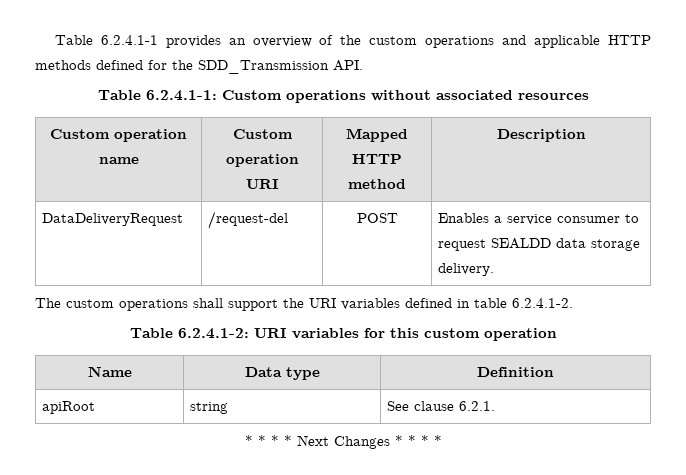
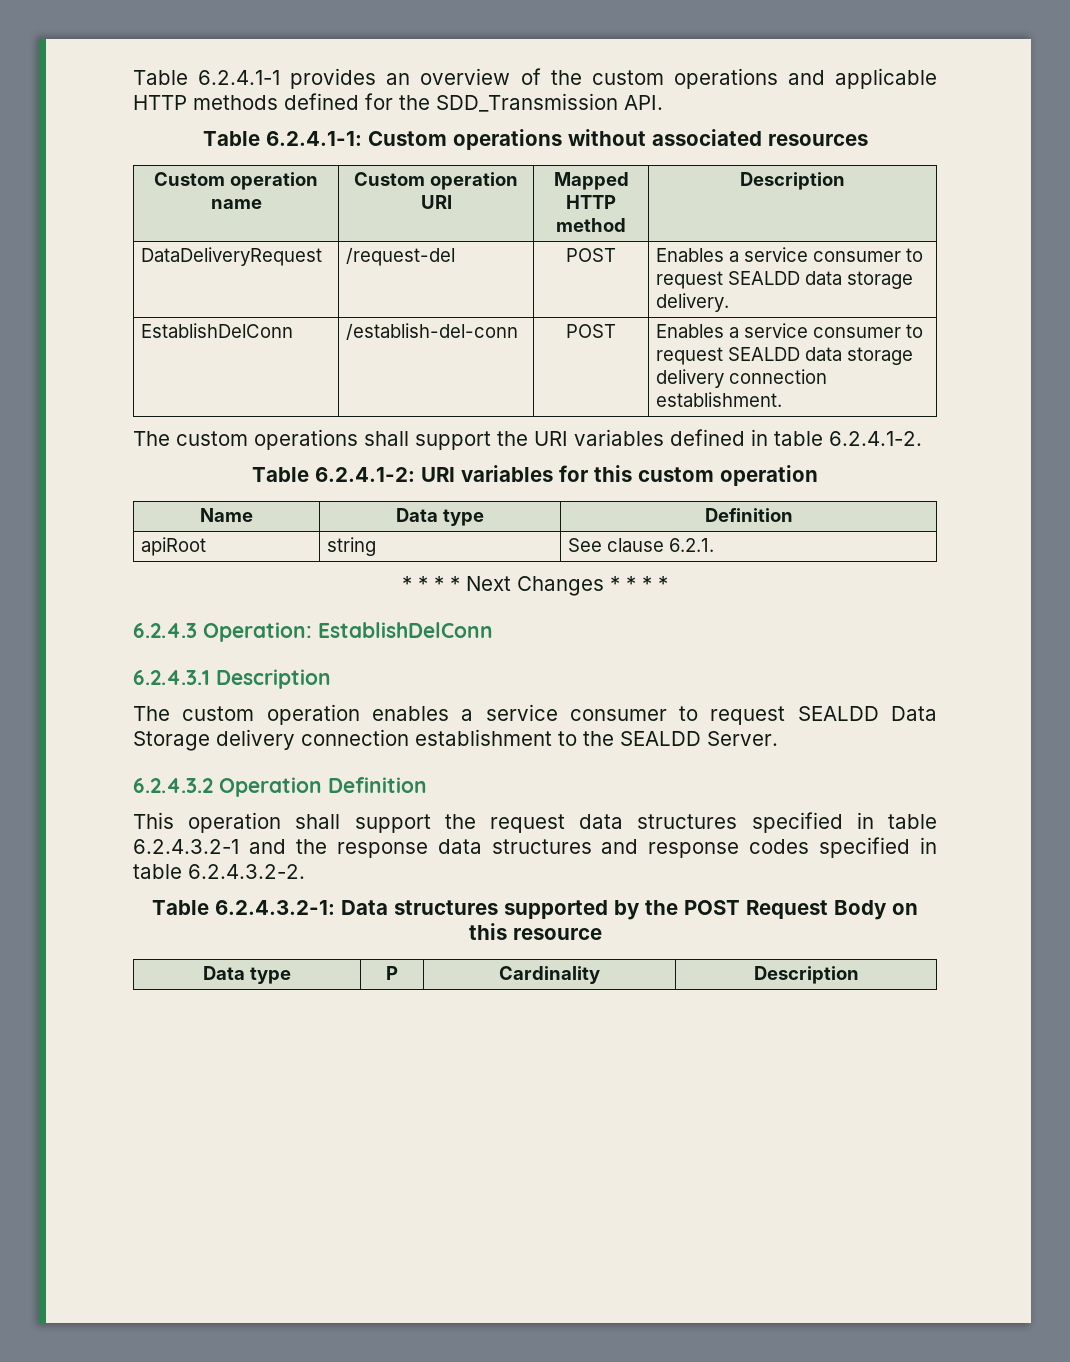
(494, 269) none -> [141,323,294,338] [346,323,519,340] [566,324,616,338] [656,323,924,338] [656,347,914,365] [656,369,828,388] [656,392,783,407] // EstablishDelConn | /establish-del-conn | POST | Enables a service consumer to request SEALDD data storage delivery connection establishment.
(442, 440) none -> [133,622,493,642] [133,669,331,689] [133,704,937,725] [133,729,778,751] [133,777,427,797] [133,812,937,833] [133,837,937,858] [133,864,305,879] [152,900,918,920] [468,923,602,940] [203,966,291,984] [386,966,398,980] [499,966,600,984] [753,966,859,984] // 6.2.4.3 Operation: EstablishDelConn // 6.2.4.3.1 Description // The custom operation enables a service consumer to request SEALDD Data Storage delivery connection establishment to the SEALDD Server. // 6.2.4.3.2 Operation Definition // This operation shall support the request data structures specified in table 6.2.4.3.2-1 and the response data structures and response codes specified in table 6.2.4.3.2-2. // Table 6.2.4.3.2-1: Data structures supported by the POST Request Body on this resource // Data type | P | Cardinality | Description

